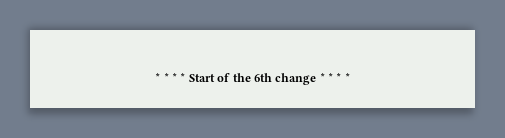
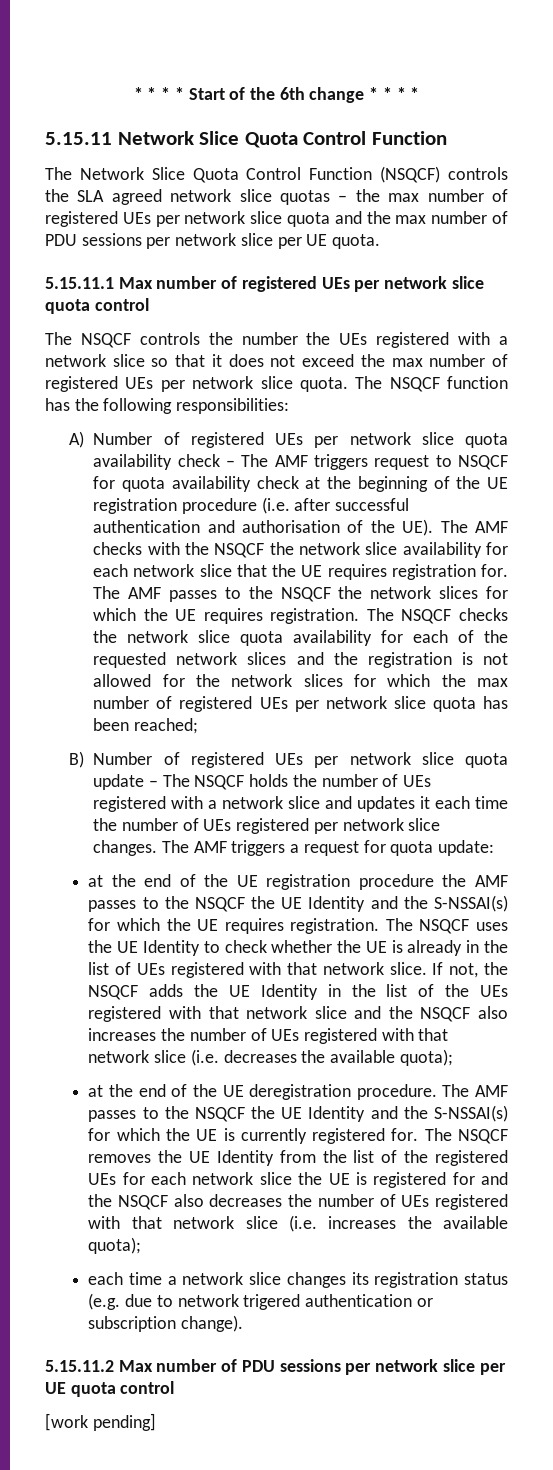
(350, 77) none -> [45,131,447,148] [45,166,508,183] [45,189,508,205] [45,211,509,227] [45,233,381,249] [45,276,484,292] [45,298,149,314] [45,332,509,348] [45,354,509,367] [45,376,508,392] [45,398,290,414] [69,431,508,448] [93,454,508,470] [93,476,509,492] [93,497,410,514] [93,519,509,536] [93,542,508,558] [93,564,508,580] [93,586,508,602] [93,608,508,624] [93,630,509,646] [93,652,509,668] [93,674,509,687] [93,696,508,712] [93,718,198,734] [69,751,508,768] [93,774,432,790] [93,796,509,812] [93,818,441,834] [93,840,495,856] [88,874,509,890] [88,895,509,912] [88,918,508,934] [88,940,509,956] [88,962,508,978] [88,984,508,1000] [88,1006,509,1022] [88,1028,449,1044] [88,1049,453,1066] [88,1084,508,1100] [88,1105,509,1122] [88,1128,508,1144] [88,1150,508,1166] [88,1172,508,1188] [88,1194,508,1210] [88,1215,509,1232] [88,1237,142,1254] [88,1272,508,1288] [88,1293,433,1310] [88,1315,244,1332] [45,1359,506,1375] [45,1381,175,1397] [45,1413,156,1431] // 5.15.11 Network Slice Quota Control Function // The Network Slice Quota Control Function (NSQCF) controls the SLA agreed network slice quotas – the max number of registered UEs per network slice quota and the max number of PDU sessions per network slice per UE quota. // 5.15.11.1 Max number of registered UEs per network slice quota control // The NSQCF controls the number the UEs registered with a network slice so that it does not exceed the max number of registered UEs per network slice quota. The NSQCF function has the following responsibilities: // A) Number of registered UEs per network slice quota availability check – The AMF triggers request to NSQCF for quota availability check at the beginning of the UE registration procedure (i.e. after successful authentication and authorisation of the UE). The AMF checks with the NSQCF the network slice availability for each network slice that the UE requires registration for. The AMF passes to the NSQCF the network slices for which the UE requires registration. The NSQCF checks the network slice quota availability for each of the requested network slices and the registration is not allowed for the network slices for which the max number of registered UEs per network slice quota has been reached; // B) Number of registered UEs per network slice quota update – The NSQCF holds the number of UEs registered with a network slice and updates it each time the number of UEs registered per network slice changes. The AMF triggers a request for quota update: // at the end of the UE registration procedure the AMF passes to the NSQCF the UE Identity and the S-NSSAI(s) for which the UE requires registration. The NSQCF uses the UE Identity to check whether the UE is already in the list of UEs registered with that network slice. If not, the NSQCF adds the UE Identity in the list of the UEs registered with that network slice and the NSQCF also increases the number of UEs registered with that network slice (i.e. decreases the available quota); // at the end of the UE deregistration procedure. The AMF passes to the NSQCF the UE Identity and the S-NSSAI(s) for which the UE is currently registered for. The NSQCF removes the UE Identity from the list of the registered UEs for each network slice the UE is registered for and the NSQCF also decreases the number of UEs registered with that network slice (i.e. increases the available quota); // each time a network slice changes its registration status (e.g. due to network trigered authentication or subscription change). // 5.15.11.2 Max number of PDU sessions per network slice per UE quota control // [work pending]

